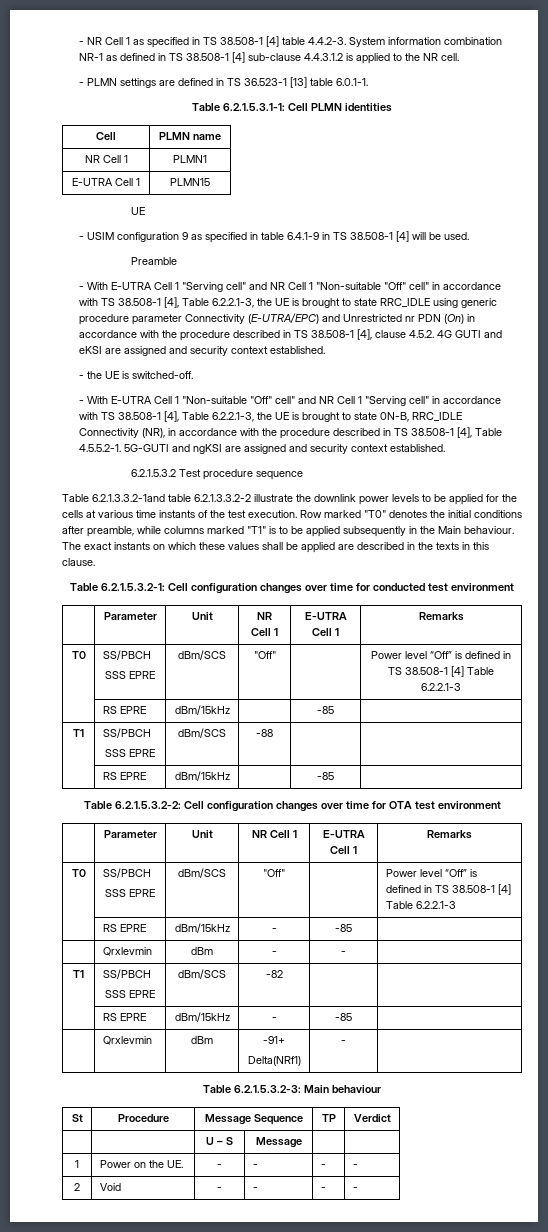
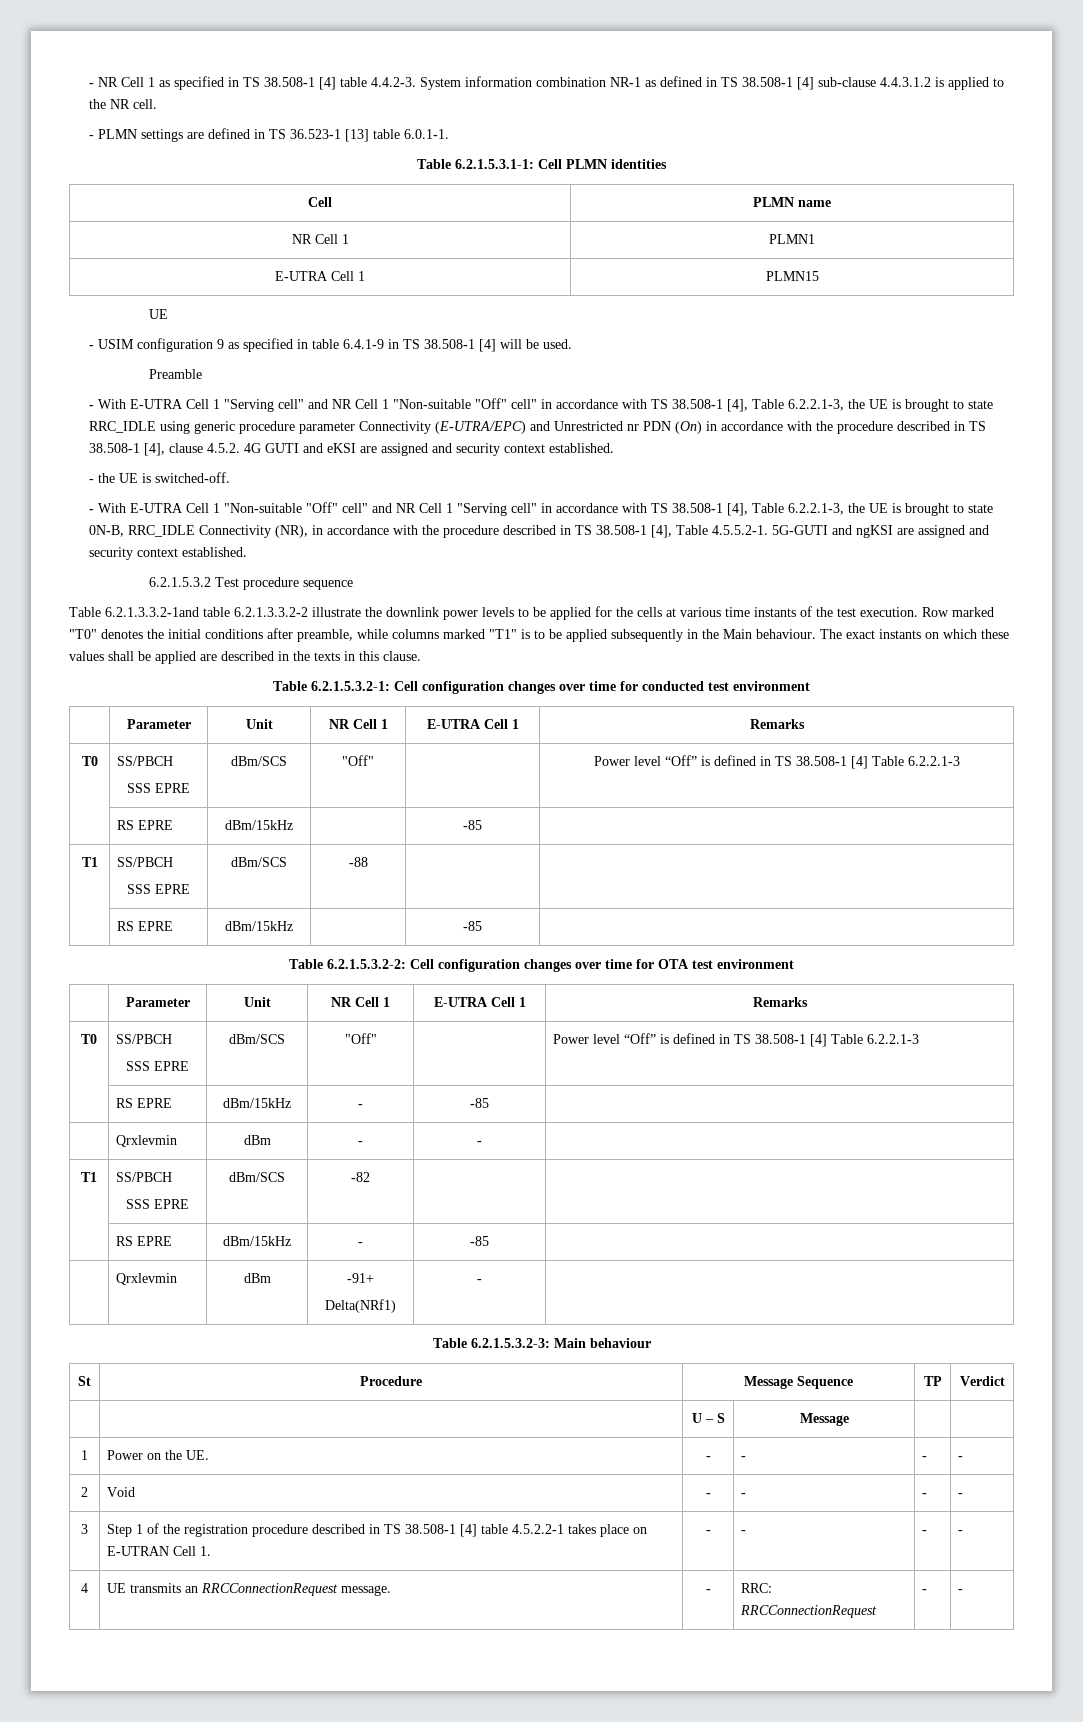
(358, 1189) none -> [81,1524,88,1534] [107,1523,648,1537] [107,1546,212,1556] [705,1530,711,1534] [741,1530,747,1534] [922,1530,928,1534] [958,1530,964,1534] [81,1583,88,1593] [107,1583,392,1596] [705,1589,711,1593] [741,1583,773,1593] [740,1605,878,1618] [922,1589,928,1593] [958,1589,964,1593] // 3 | Step 1 of the registration procedure described in TS 38.508-1 [4] table 4.5.2.2-1 takes place on E-UTRAN Cell 1. | - | - | - | - // 4 | UE transmits an RRCConnectionRequest message. | - | RRC: RRCConnectionRequest | - | -

